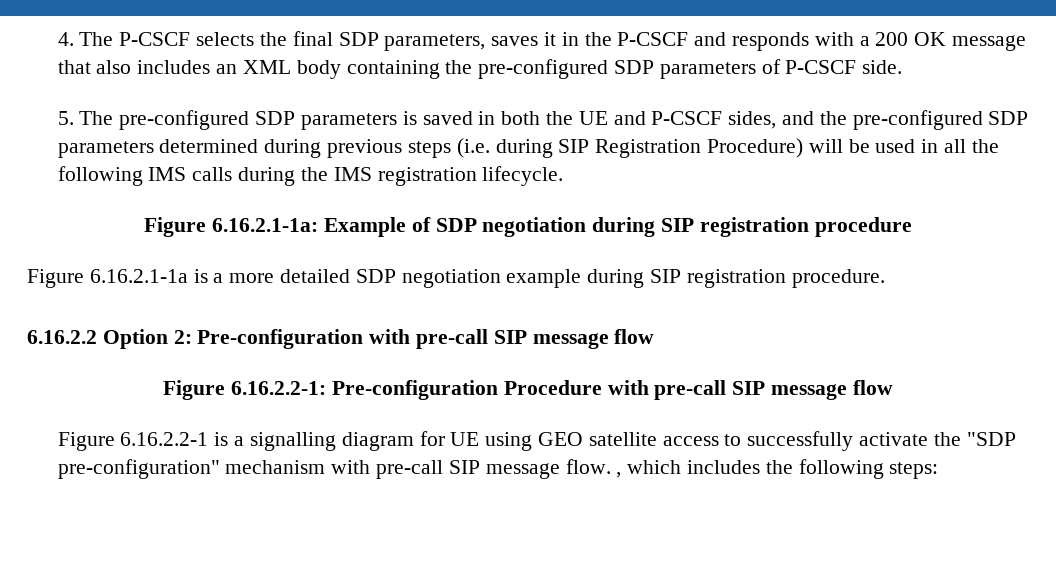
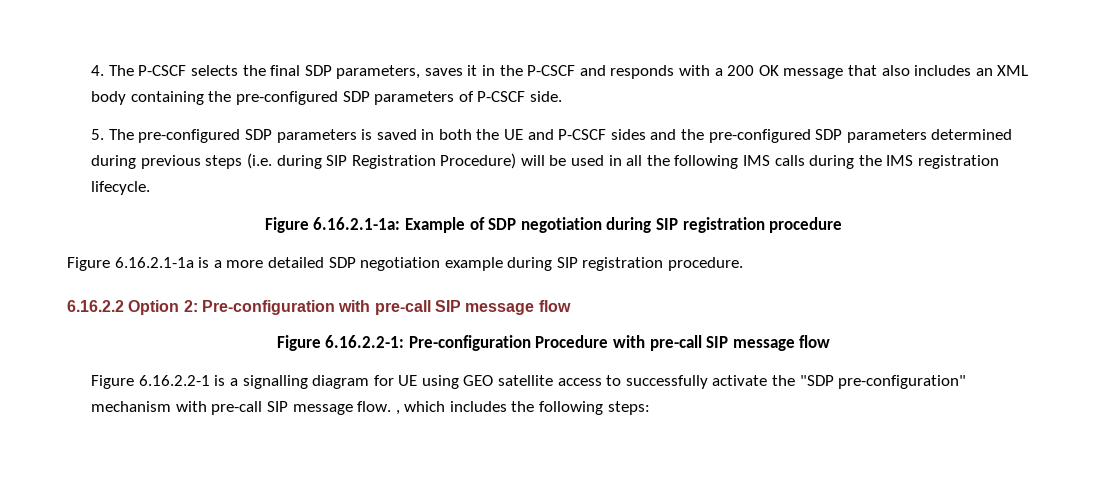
[728,111,777,129] sides, -> [610,129,646,140] sides

